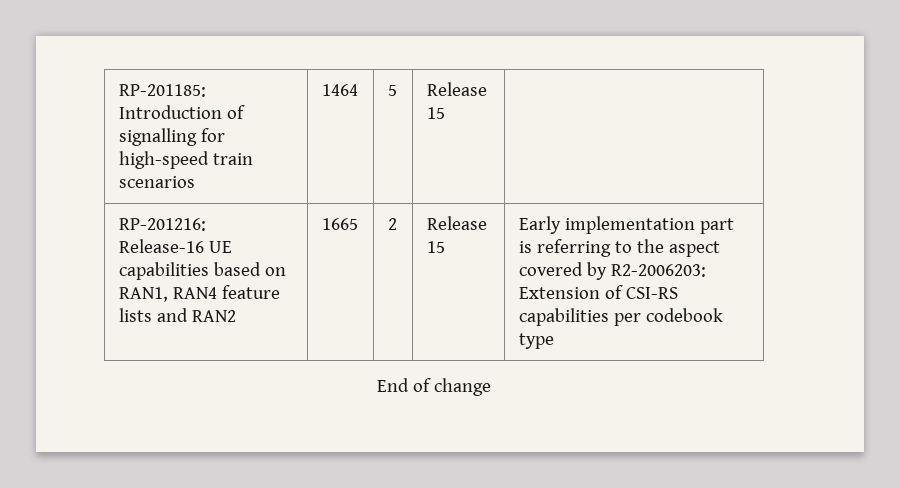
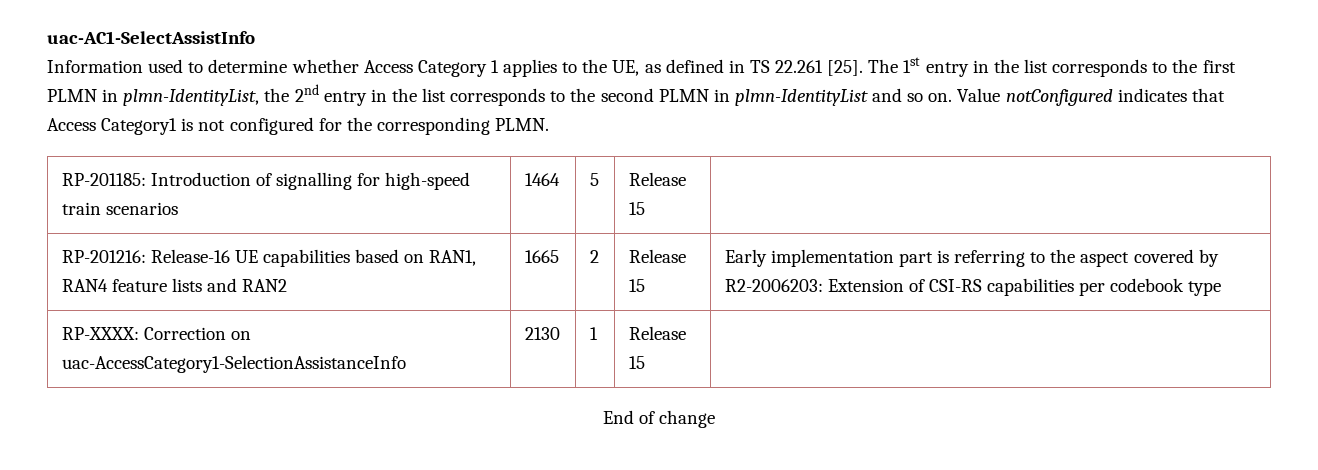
(118, 90) none -> [47,31,255,44] [47,57,1236,77] [47,84,1225,106] [47,117,550,135] uac-AC1-SelectAssistInfo // Information used to determine whether Access Category 1 applies to the UE, as defined in TS 22.261 [25]. The 1st entry in the list corresponds to the first PLMN in plmn-IdentityList, the 2nd entry in the list corresponds to the second PLMN in plmn-IdentityList and so on. Value notConfigured indicates that Access Category1 is not configured for the corresponding PLMN. //
(554, 341) none -> [61,327,251,340] [61,355,406,373] [524,327,560,340] [589,327,598,340] [628,326,686,340] [628,356,645,369] // RP-XXXX: Correction on uac-AccessCategory1-SelectionAssistanceInfo | 2130 | 1 | Release 15 |

